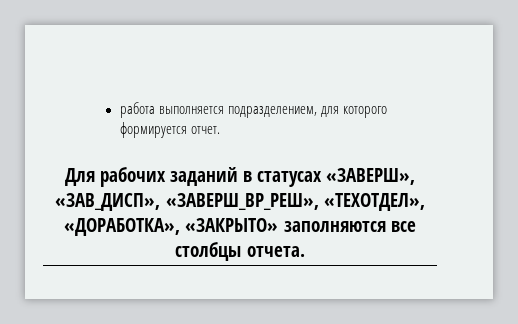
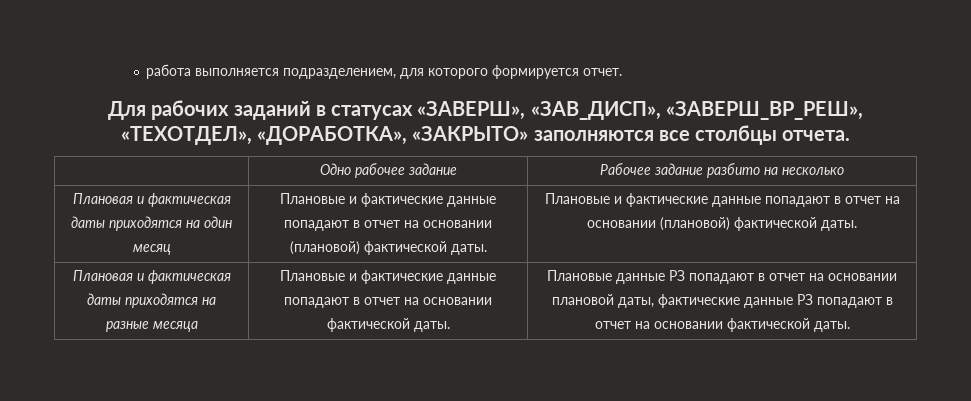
(305, 251) none -> [319,163,457,178] [600,163,844,178] [72,193,231,207] [71,216,232,231] [132,244,171,255] [280,193,497,207] [284,220,493,231] [289,241,487,255] [544,193,900,207] [587,217,857,231] [72,270,231,284] [87,293,216,308] [105,321,198,332] [280,270,497,284] [284,297,493,308] [326,318,450,332] [547,270,897,284] [551,294,893,308] [594,318,850,332] // | Одно рабочее задание | Рабочее задание разбито на несколько // Плановая и фактическая даты приходятся на один месяц | Плановые и фактические данные попадают в отчет на основании (плановой) фактической даты. | Плановые и фактические данные попадают в отчет на основании (плановой) фактической даты. // Плановая и фактическая даты приходятся на разные месяца | Плановые и фактические данные попадают в отчет на основании фактической даты. | Плановые данные РЗ попадают в отчет на основании плановой даты, фактические данные РЗ попадают в отчет на основании фактической даты.

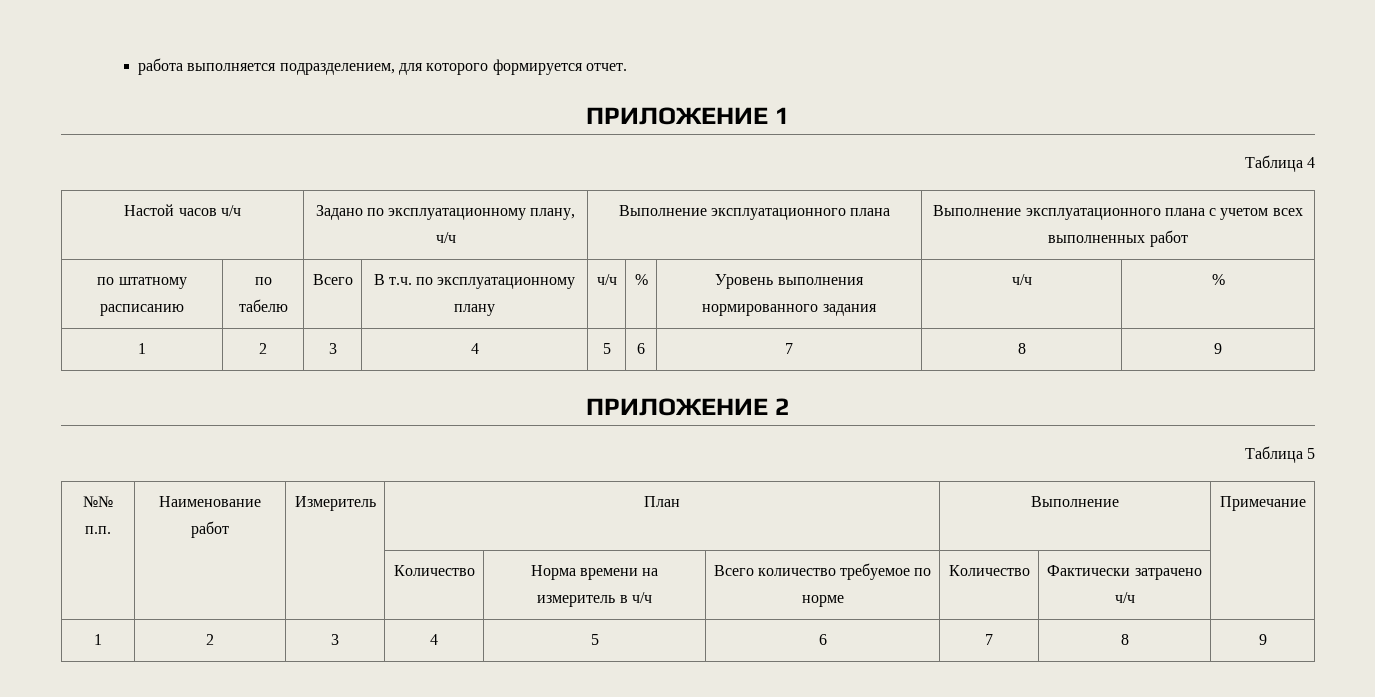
[108,100,863,120] [120,125,851,145] [319,163,457,178] [600,163,844,178] [72,193,231,207] [71,216,232,231] [132,244,171,255] [280,193,497,207] [284,220,493,231] [289,241,487,255] [544,193,900,207] [587,217,857,231] [72,270,231,284] [87,293,216,308] [105,321,198,332] [280,270,497,284] [284,297,493,308] [326,318,450,332] [547,270,897,284] [551,294,893,308] [594,318,850,332] Для рабочих заданий в статусах «ЗАВЕРШ», «ЗАВ_ДИСП», «ЗАВЕРШ_ВР_РЕШ», «ТЕХОТДЕЛ», «ДОРАБОТКА», «ЗАКРЫТО» заполняются все столбцы отчета. // | Одно рабочее задание | Рабочее задание разбито на несколько // Плановая и фактическая даты приходятся на один месяц | Плановые и фактические данные попадают в отчет на основании (плановой) фактической даты. | Плановые и фактические данные попадают в отчет на основании (плановой) фактической даты. // Плановая и фактическая даты приходятся на разные месяца | Плановые и фактические данные попадают в отчет на основании фактической даты. | Плановые данные РЗ попадают в отчет на основании плановой даты, фактические данные РЗ попадают в отчет на основании фактической даты. -> [586,107,790,125] [1244,155,1315,172] [124,204,241,216] [315,205,576,220] [435,232,456,243] [618,205,891,220] [933,205,1303,220] [1048,230,1188,247] [97,277,187,289] [100,304,184,316] [254,277,272,285] [238,299,288,312] [312,274,353,285] [373,274,576,289] [454,304,495,316] [596,274,617,285] [634,274,648,285] [715,274,864,289] [702,304,877,316] [1011,274,1032,285] [1211,274,1225,285] [138,343,146,354] [259,343,267,354] [328,343,337,354] [470,343,479,354] [602,343,611,354] [637,343,645,354] [785,343,793,354] [1017,343,1026,354] [1214,343,1222,354] [586,398,790,416] [1244,446,1315,463] [83,496,113,507] [85,526,111,534] [159,496,261,507] [191,521,229,538] [294,496,376,511] [644,496,680,507] [1031,496,1119,507] [1219,496,1306,511] [393,565,475,576] [530,565,659,580] [537,592,652,607] [713,563,932,580] [801,595,844,607] [948,565,1030,576] [1047,565,1202,580] [1114,592,1135,603] [94,634,102,645] [206,634,214,645] [331,634,339,645] [430,634,438,645] [590,634,599,645] [818,634,827,645] [985,634,993,645] [1120,634,1129,645] [1258,634,1267,645] ПРИЛОЖЕНИЕ 1 // Таблица 4 // Настой часов ч/ч | Задано по эксплуатационному плану, ч/ч | Выполнение эксплуатационного плана | Выполнение эксплуатационного плана с учетом всех выполненных работ // по штатному расписанию | по табелю | Всего | В т.ч. по эксплуатационному плану | ч/ч | % | Уровень выполнения нормированного задания | ч/ч | % // 1 | 2 | 3 | 4 | 5 | 6 | 7 | 8 | 9 // ПРИЛОЖЕНИЕ 2 // Таблица 5 // №№ п.п. | Наименование работ | Измеритель | План | Выполнение | Примечание // | | | Количество | Норма времени на измеритель в ч/ч | Всего количество требуемое по норме | Количество | Фактически затрачено ч/ч | // 1 | 2 | 3 | 4 | 5 | 6 | 7 | 8 | 9

